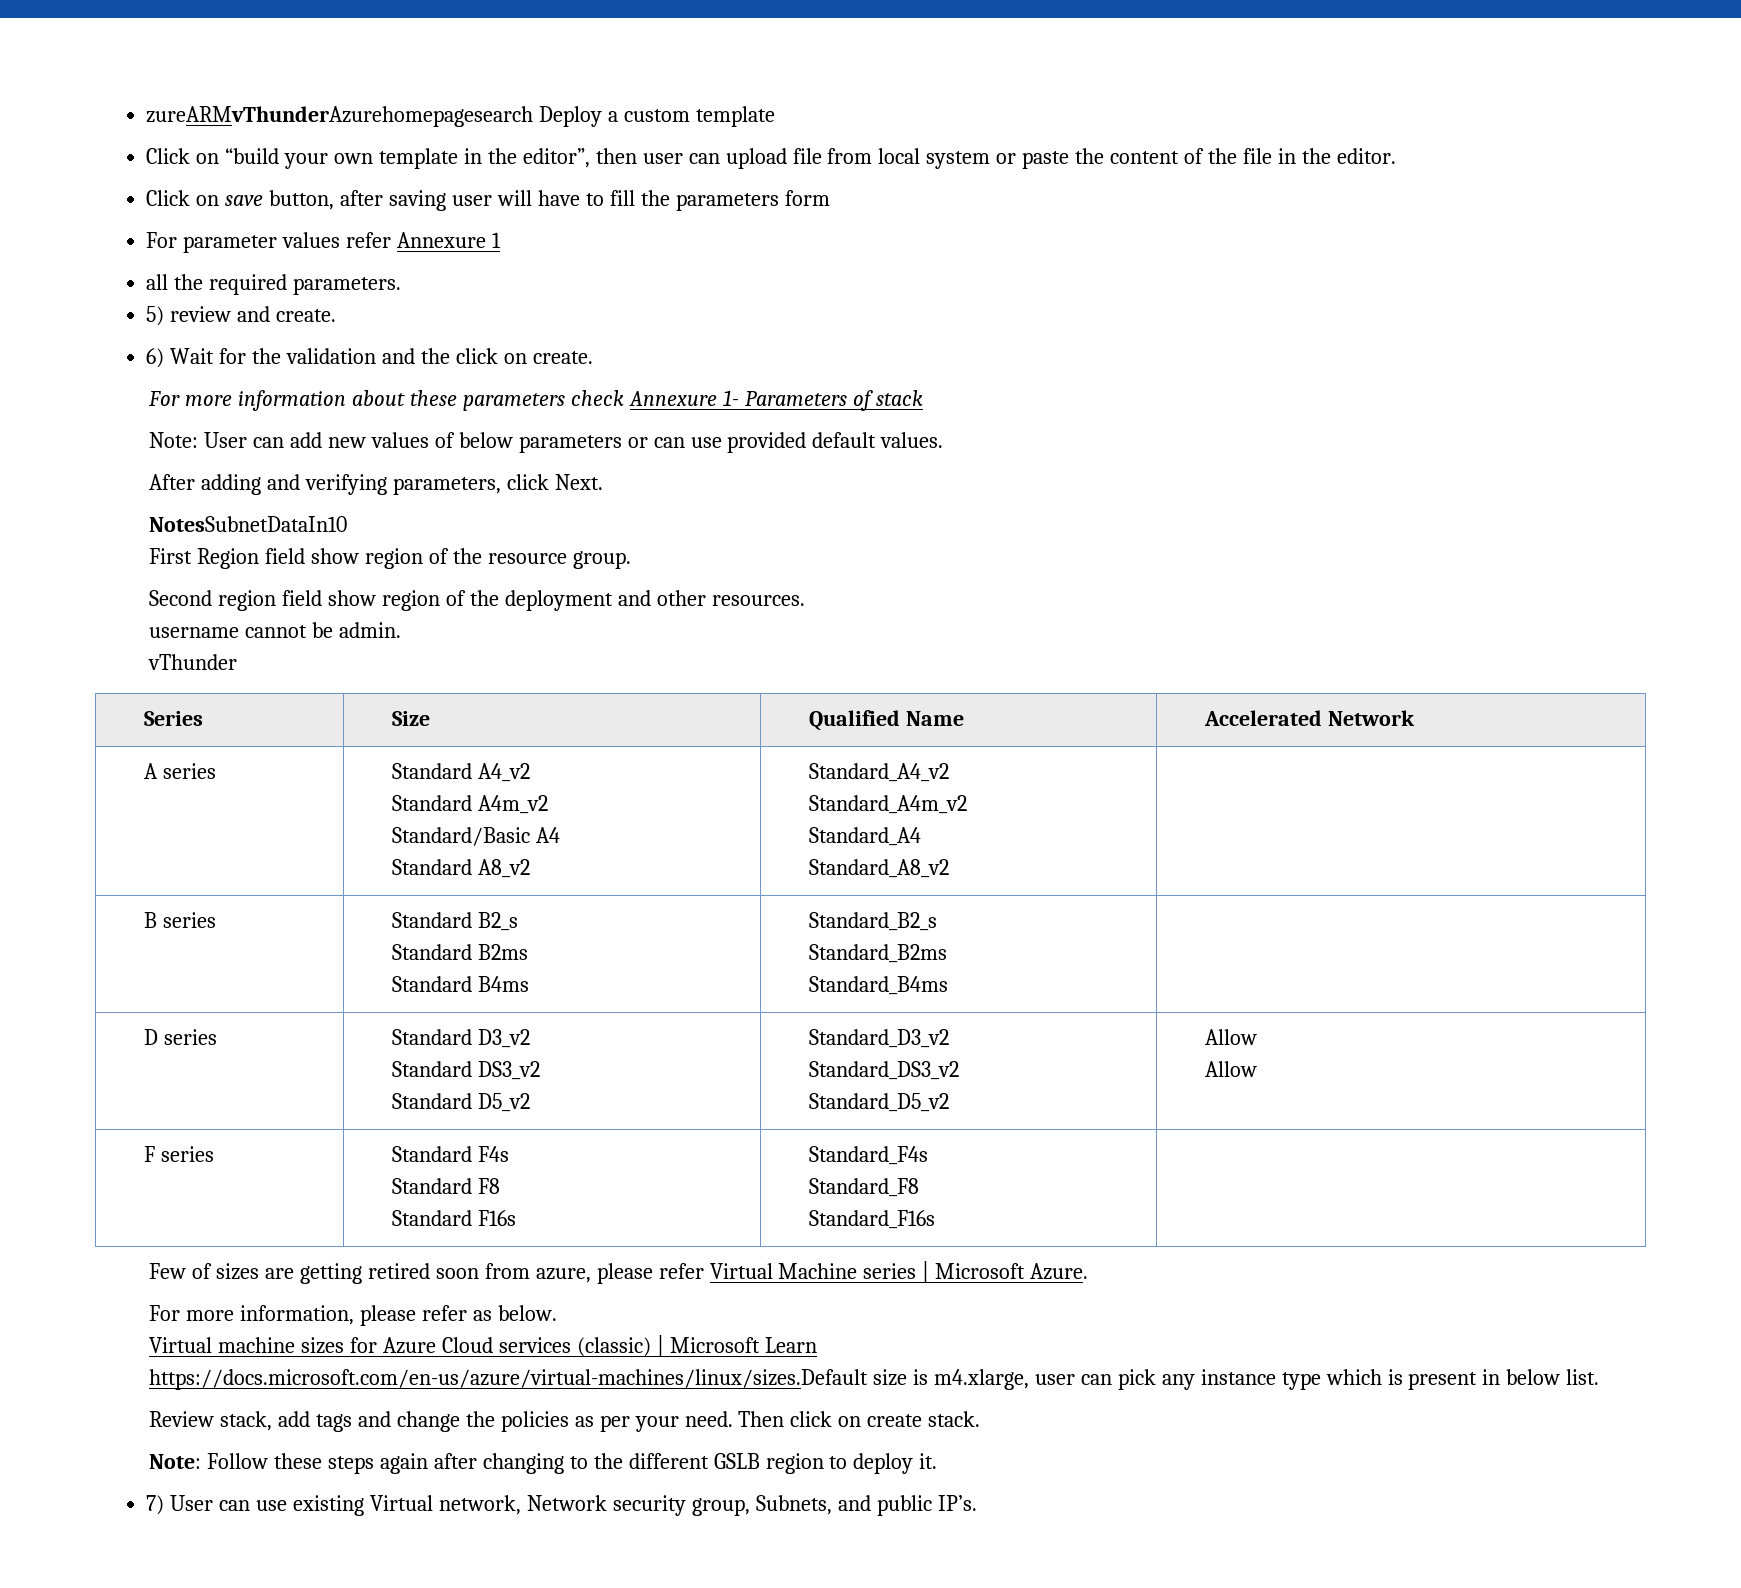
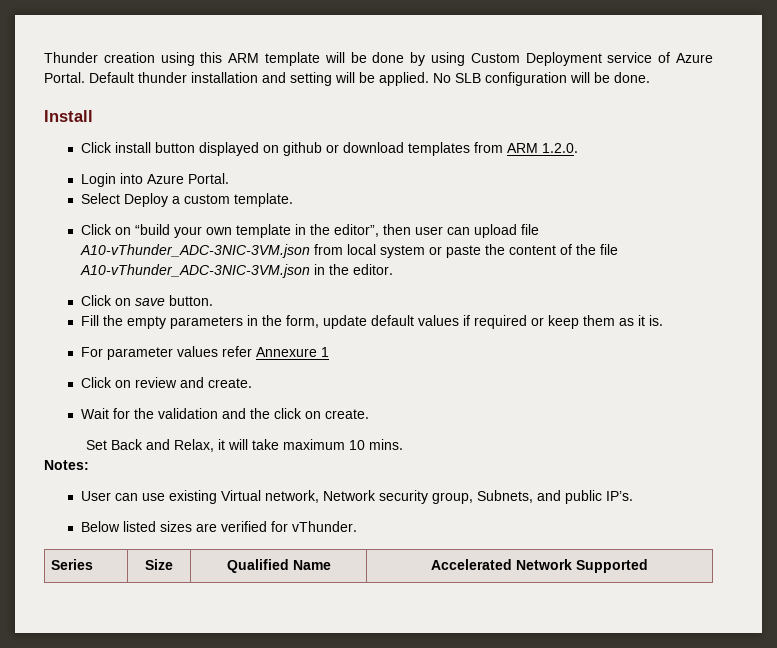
[146,106,534,127] zureARMvThunderAzurehomepagesearch -> [44,52,713,66] [44,72,650,86] [44,110,93,122] [80,142,578,156] [80,173,229,187] [80,193,120,204] Thunder creation using this ARM template will be done by using Custom Deployment service of Azure Portal. Default thunder installation and setting will be applied. No SLB configuration will be done. // Install // Click install button displayed on github or download templates from ARM 1.2.0. // Login into Azure Portal. // Select
[696,106,776,127] template -> [233,193,293,207] template.
(822, 156) none -> [79,244,310,258] A10-vThunder_ADC-3NIC-3VM.json
(1272, 156) none -> [79,264,310,278] A10-vThunder_ADC-3NIC-3VM.json
[269,190,830,211] button, after saving user will have to fill the parameters form -> [168,295,213,306] [80,315,663,329] button. // Fill the empty parameters in the form, update default values if required or keep them as it is.
[146,274,402,295] [146,306,165,326] all the required parameters. // 5) -> [80,377,131,388] Click on
[146,348,165,368] 6) -> (252, 383) none
[148,390,923,411] [149,432,944,453] [149,474,603,495] [149,516,348,532] [149,548,631,569] [149,590,805,611] [149,622,402,638] [148,654,238,670] [144,711,204,726] [392,711,431,726] [809,710,964,731] [1204,710,1415,726] [144,763,216,779] [392,763,530,782] [392,795,548,814] [392,827,560,846] [392,859,530,878] [809,763,950,782] [809,795,968,814] [809,827,922,846] [809,859,950,878] [144,912,216,928] [392,912,518,931] [392,944,528,960] [392,976,529,992] [809,912,938,931] [809,944,948,963] [809,976,949,995] [144,1029,217,1045] [392,1029,530,1048] [392,1061,540,1080] [392,1093,530,1112] [809,1029,950,1048] [809,1061,960,1080] [809,1093,950,1112] [1205,1029,1258,1045] [1205,1061,1258,1077] [144,1146,214,1162] [392,1146,509,1162] [392,1178,500,1194] [392,1210,516,1226] [809,1146,929,1165] [809,1178,920,1197] [809,1210,936,1229] [149,1261,1089,1284] [149,1305,557,1326] [149,1335,817,1357] [149,1369,1600,1390] [149,1411,981,1432] [149,1453,938,1474] [146,1495,165,1515] For more information about these parameters check Annexure 1- Parameters of stack // Note: User can add new values of below parameters or can use provided default values. // After adding and verifying parameters, click Next. // NotesSubnetDataIn10 // First Region field show region of the resource group. // Second region field show region of the deployment and other resources. // username cannot be admin. // vThunder // Series | Size | Qualified Name | Accelerated Network // A series | Standard A4_v2 // Standard A4m_v2 // Standard/Basic A4 // Standard A8_v2 | Standard_A4_v2 // Standard_A4m_v2 // Standard_A4 // Standard_A8_v2 | // B series | Standard B2_s // Standard B2ms // Standard B4ms | Standard_B2_s // Standard_B2ms // Standard_B4ms | // D series | Standard D3_v2 // Standard DS3_v2 // Standard D5_v2 | Standard_D3_v2 // Standard_DS3_v2 // Standard_D5_v2 | Allow // Allow // F series | Standard F4s // Standard F8 // Standard F16s | Standard_F4s // Standard_F8 // Standard_F16s | // Few of sizes are getting retired soon from azure, please refer Virtual Machine series | Microsoft Azure. // For more information, please refer as below. // Virtual machine sizes for Azure Cloud services (classic) | Microsoft Learn // https://docs.microsoft.com/en-us/azure/virtual-machines/linux/sizes.Default size is m4.xlarge, user can pick any instance type which is present in below list. // Review stack, add tags and change the policies as per your need. Then click on create stack. // Note: Follow these steps again after changing to the different GSLB region to deploy it. // 7) -> [86,439,404,452] [44,460,89,470] Set Back and Relax, it will take maximum 10 mins. // Notes: //
(977, 1503) none -> [80,521,357,532] [50,559,93,570] [145,559,173,570] [226,559,331,573] [431,559,648,573] // Below listed sizes are verified for vThunder. // Series | Size | Qualified Name | Accelerated Network Supported

